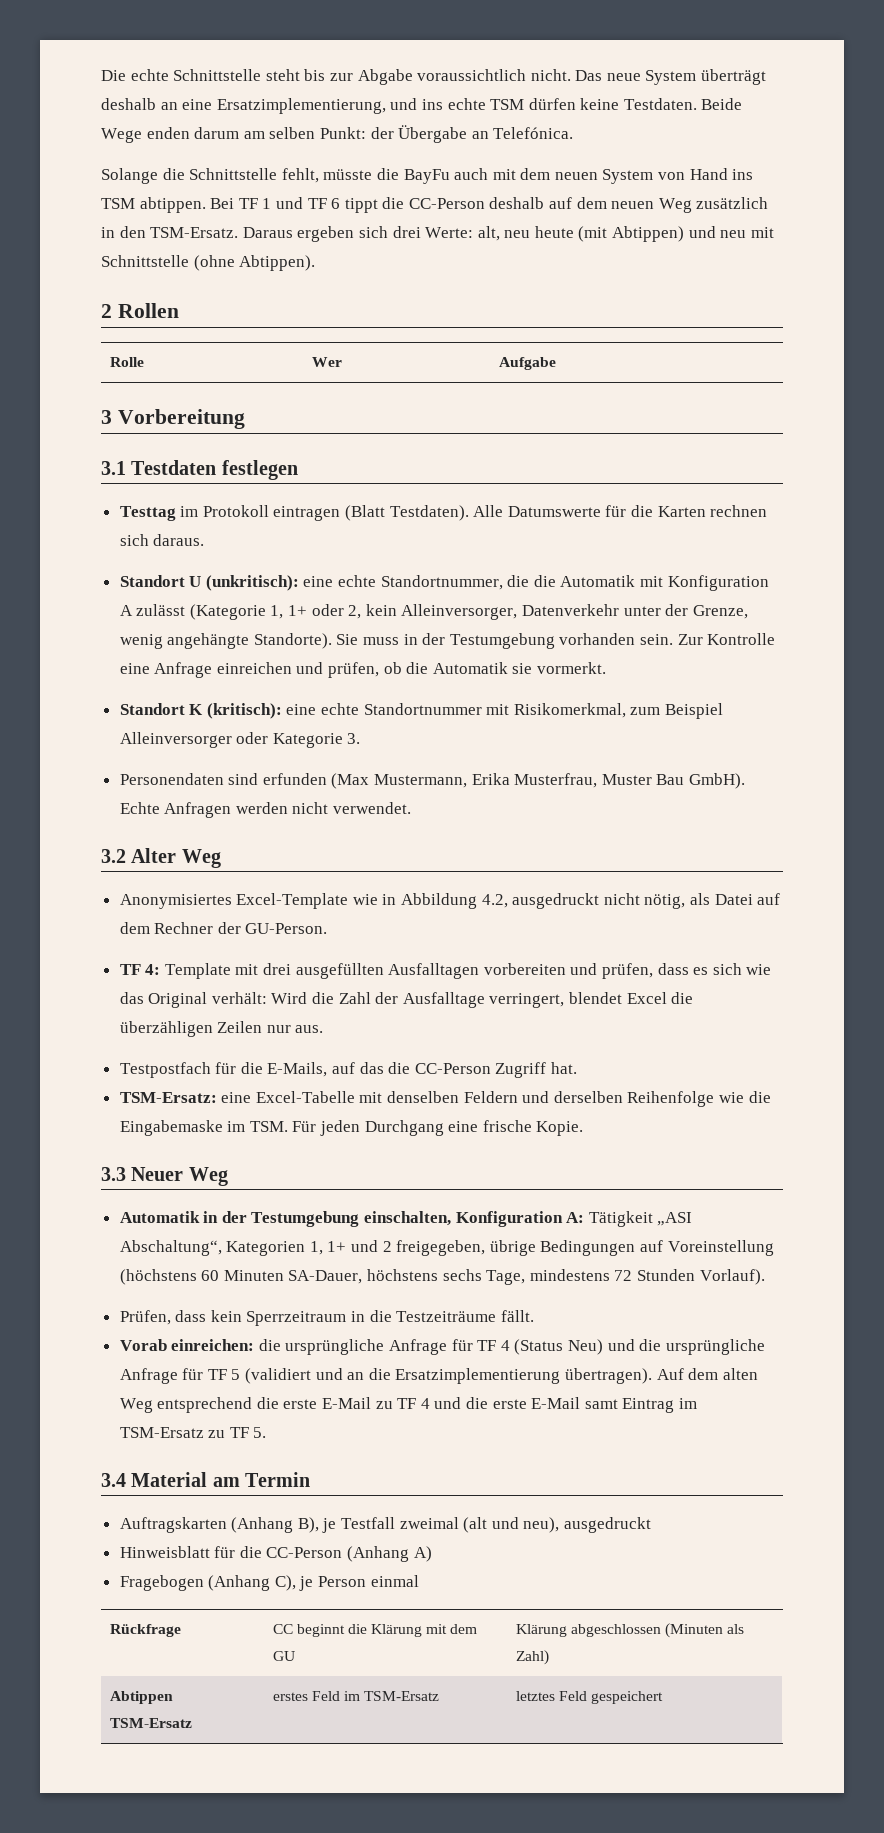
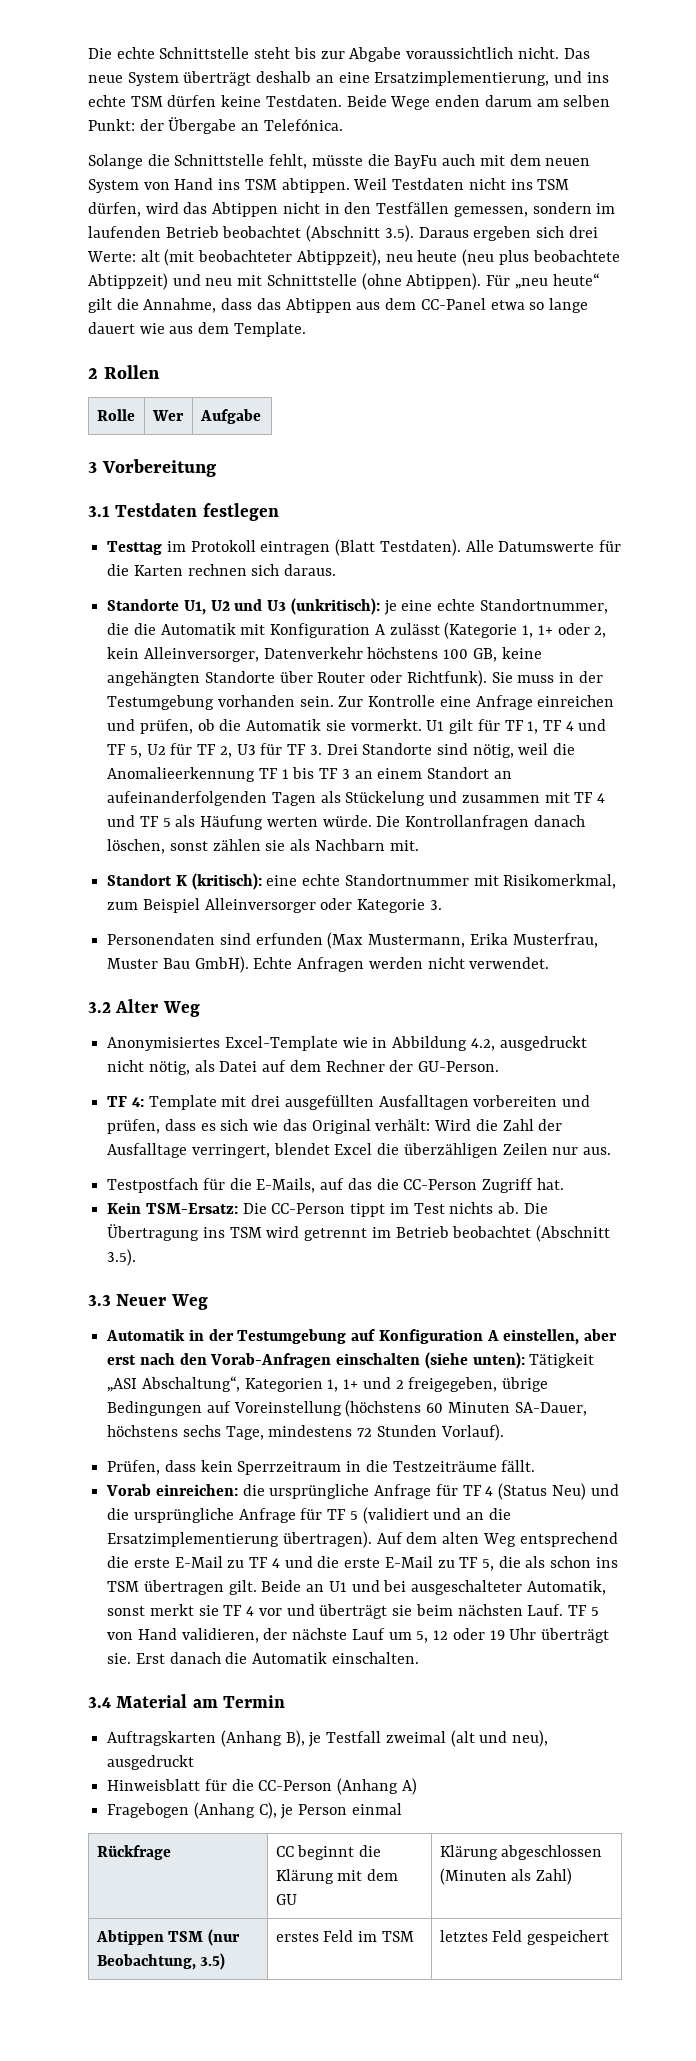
[210,197,769,213] [101,226,239,238] Bei TF 1 und TF 6 tippt die CC-Person deshalb auf dem neuen Weg zusätzlich in den TSM-Ersatz. -> [353,178,570,190] [88,202,616,217] [88,225,414,242] Weil Testdaten nicht ins TSM dürfen, wird das Abtippen nicht in den Testfällen gemessen, sondern im laufenden Betrieb beobachtet (Abschnitt 3.5).
[477,226,685,242] alt, neu heute (mit Abtippen) -> [140,249,620,266] [88,273,168,290] alt (mit beobachteter Abtippzeit), neu heute (neu plus beobachtete Abtippzeit)
(316, 263) none -> [486,273,599,289] [88,298,588,313] [88,322,306,337] Für „neu heute“ gilt die Annahme, dass das Abtippen aus dem CC-Panel etwa so lange dauert wie aus dem Template.
[119,575,299,591] Standort U (unkritisch): -> [107,598,397,615] Standorte U1, U2 und U3 (unkritisch): je
[623,604,748,619] [119,633,332,649] unter der Grenze, wenig angehängte Standorte). -> [367,647,542,662] [107,670,487,687] höchstens 100 GB, keine angehängten Standorte über Router oder Richtfunk).
(607, 668) none -> [426,719,607,734] [107,743,576,758] [107,767,512,782] [107,791,606,806] [107,815,585,830] [107,839,419,854] U1 gilt für TF 1, TF 4 und TF 5, U2 für TF 2, U3 für TF 3. Drei Standorte sind nötig, weil die Anomalieerkennung TF 1 bis TF 3 an einem Standort an aufeinanderfolgenden Tagen als Stückelung und zusammen mit TF 4 und TF 5 als Häufung werten würde. Die Kontrollanfragen danach löschen, sonst zählen sie als Nachbarn mit.
[119,1091,771,1107] [119,1120,584,1136] TSM-Ersatz: eine Excel-Tabelle mit denselben Feldern und derselben Reihenfolge wie die Eingabemaske im TSM. Für jeden Durchgang eine frische Kopie. -> [107,1202,548,1217] [107,1224,611,1242] [107,1249,137,1266] Kein TSM-Ersatz: Die CC-Person tippt im Test nichts ab. Die Übertragung ins TSM wird getrennt im Betrieb beobachtet (Abschnitt 3.5).
[364,1211,585,1227] einschalten, Konfiguration A: -> [351,1329,618,1345] [107,1352,525,1369] auf Konfiguration A einstellen, aber erst nach den Vorab-Anfragen einschalten (siehe unten):
[584,1398,697,1413] [119,1427,267,1438] samt Eintrag im TSM-Ersatz zu TF 5. -> [437,1556,618,1571] [107,1580,606,1595] [107,1604,599,1619] [107,1628,609,1643] [107,1652,419,1664] zu TF 5, die als schon ins TSM übertragen gilt. Beide an U1 und bei ausgeschalteter Automatik, sonst merkt sie TF 4 vor und überträgt sie beim nächsten Lauf. TF 5 von Hand validieren, der nächste Lauf um 5, 12 oder 19 Uhr überträgt sie. Erst danach die Automatik einschalten.
[109,1718,192,1728] TSM-Ersatz -> [168,1929,241,1946] [96,1953,226,1970] TSM (nur Beobachtung, 3.5)
[364,1691,440,1701] TSM-Ersatz -> [381,1931,414,1942] TSM

